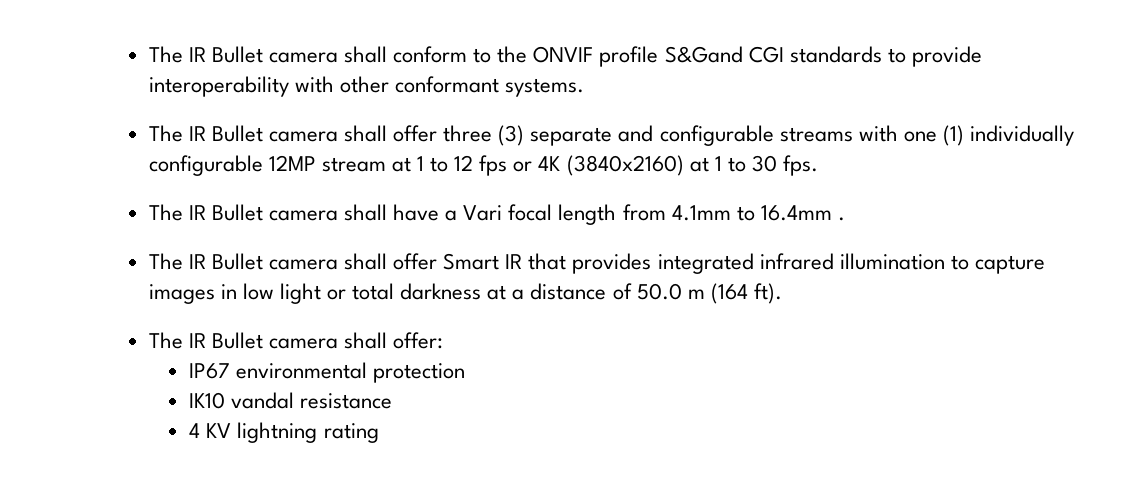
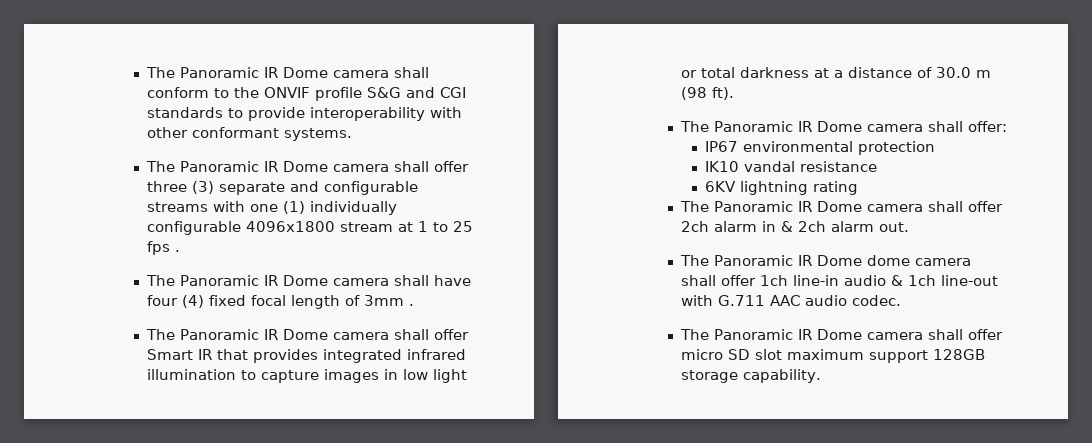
[148,46,263,63] The IR Bullet -> [146,67,329,78] The Panoramic IR Dome
[664,46,743,63] S&Gand -> [367,87,436,98] S&G and
[188,125,263,142] IR Bullet -> [180,161,329,172] Panoramic IR Dome
[268,155,316,171] 12MP -> [246,221,336,232] 4096x1800
[454,155,818,176] [148,204,845,225] [148,253,263,270] 12 fps or 4K (3840x2160) at 1 to 30 fps. // The IR Bullet camera shall have a Vari focal length from 4.1mm to 16.4mm . // The IR Bullet -> [453,221,474,232] [147,241,181,255] [146,275,472,286] [147,295,415,309] [146,329,329,340] 25 fps . // The Panoramic IR Dome camera shall have four (4) fixed focal length of 3mm . // The Panoramic IR Dome
[636,283,748,304] 50.0 m (164 -> [936,67,992,78] [681,87,708,100] 30.0 m (98
[188,332,263,349] IR Bullet -> [714,121,863,132] Panoramic IR Dome
[189,423,232,438] 4 KV -> [704,181,736,192] 6KV
(379, 433) none -> [680,201,1004,212] [681,221,910,232] [680,255,972,266] [681,275,999,286] [681,295,902,306] [680,329,1004,340] [681,349,986,363] [681,369,822,383] // The Panoramic IR Dome camera shall offer 2ch alarm in & 2ch alarm out. // The Panoramic IR Dome dome camera shall offer 1ch line-in audio & 1ch line-out with G.711 AAC audio codec. // The Panoramic IR Dome camera shall offer micro SD slot maximum support 128GB storage capability.

